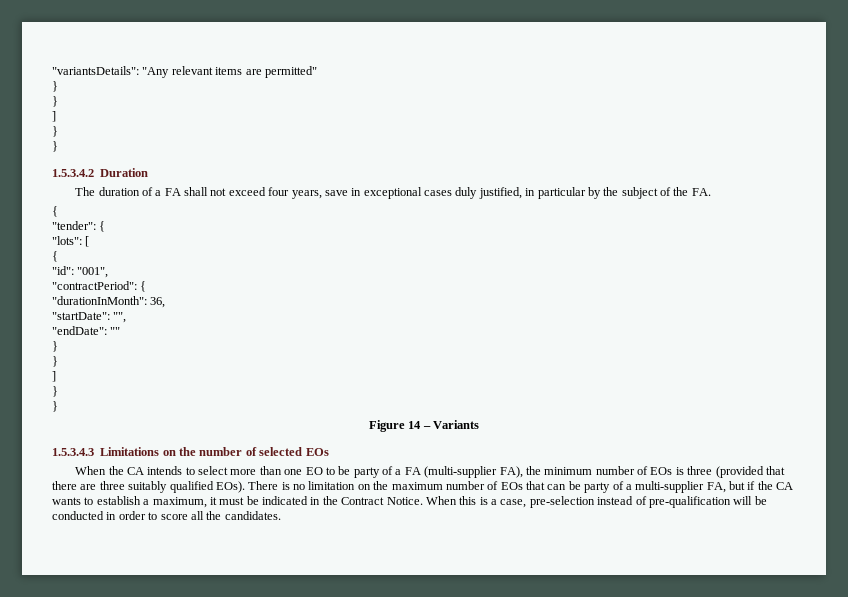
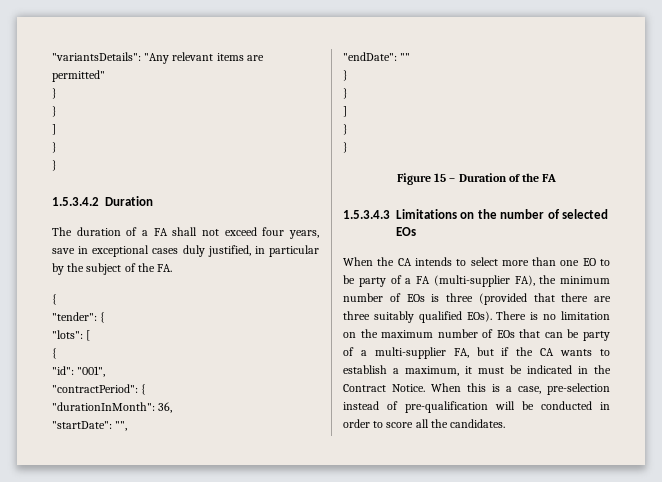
[408,420,480,429] 14 – Variants -> [434,173,557,182] 15 – Duration of the FA

